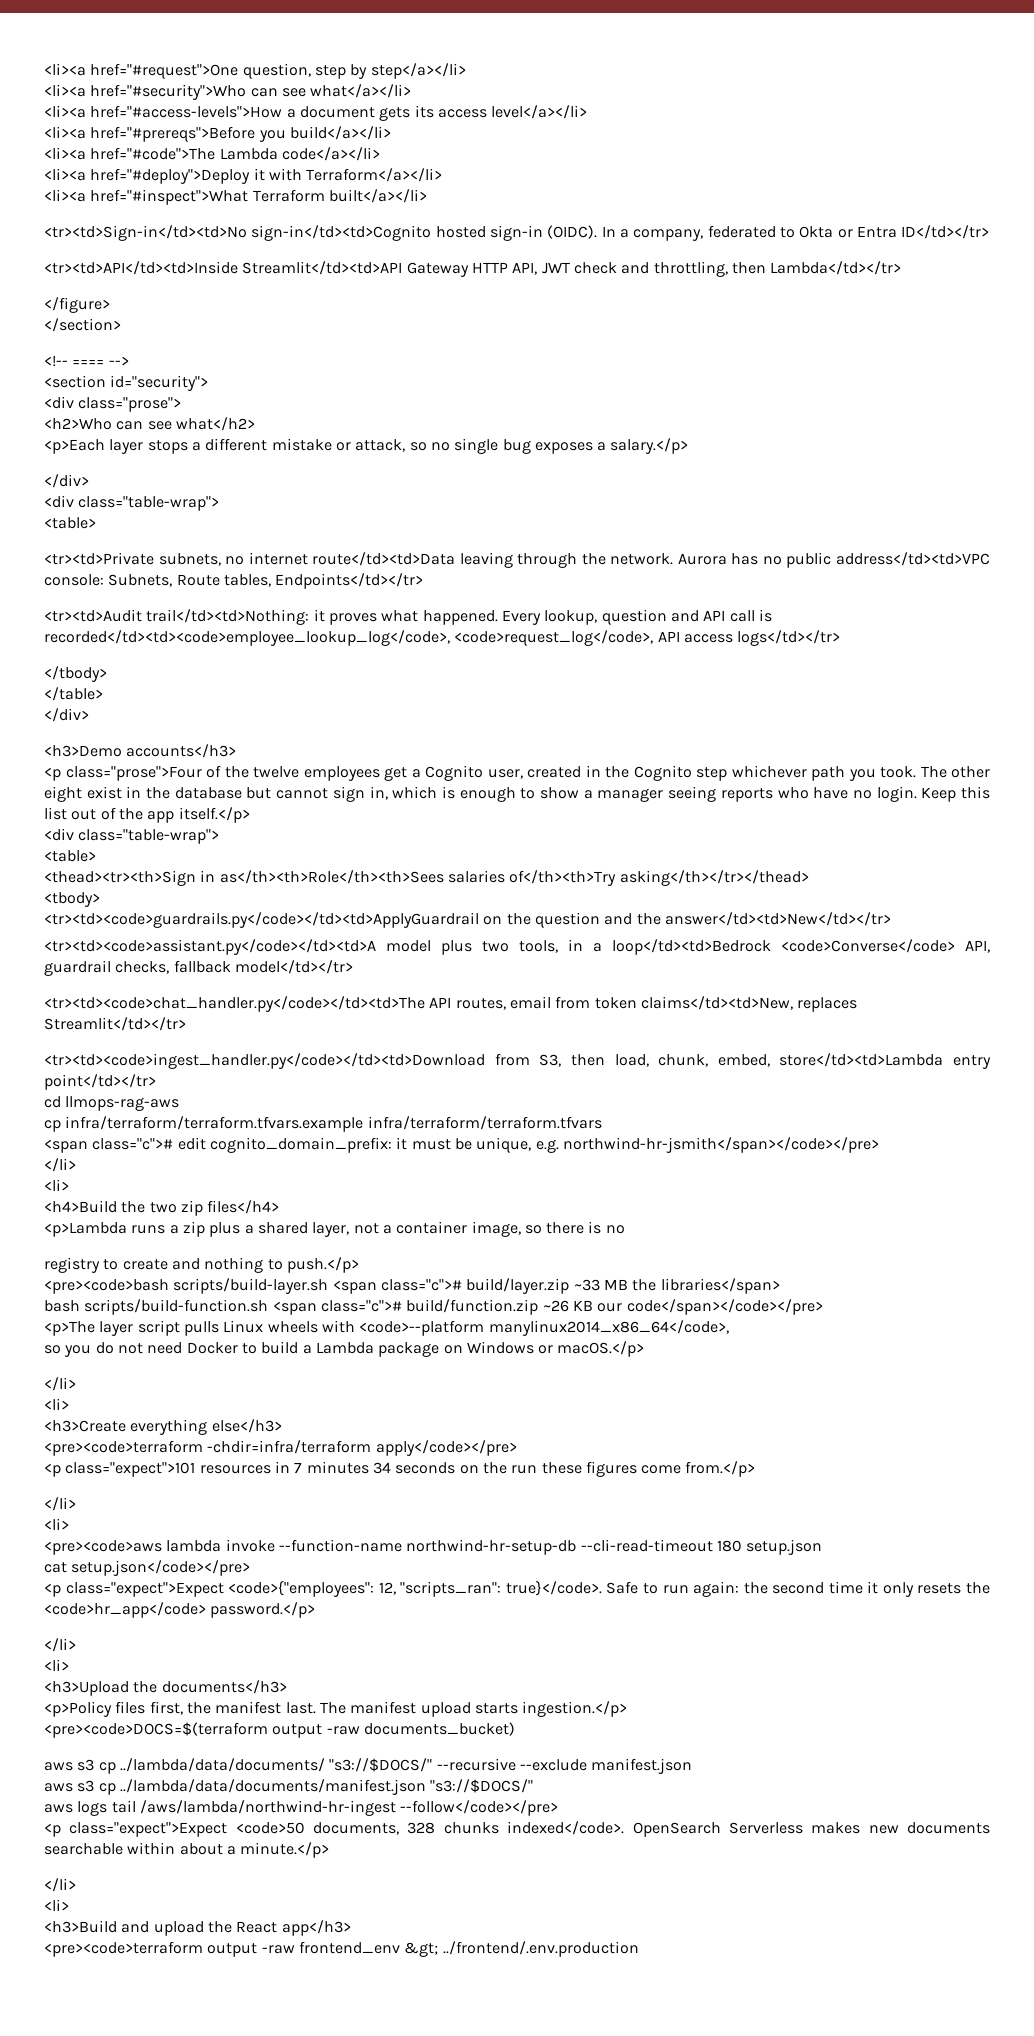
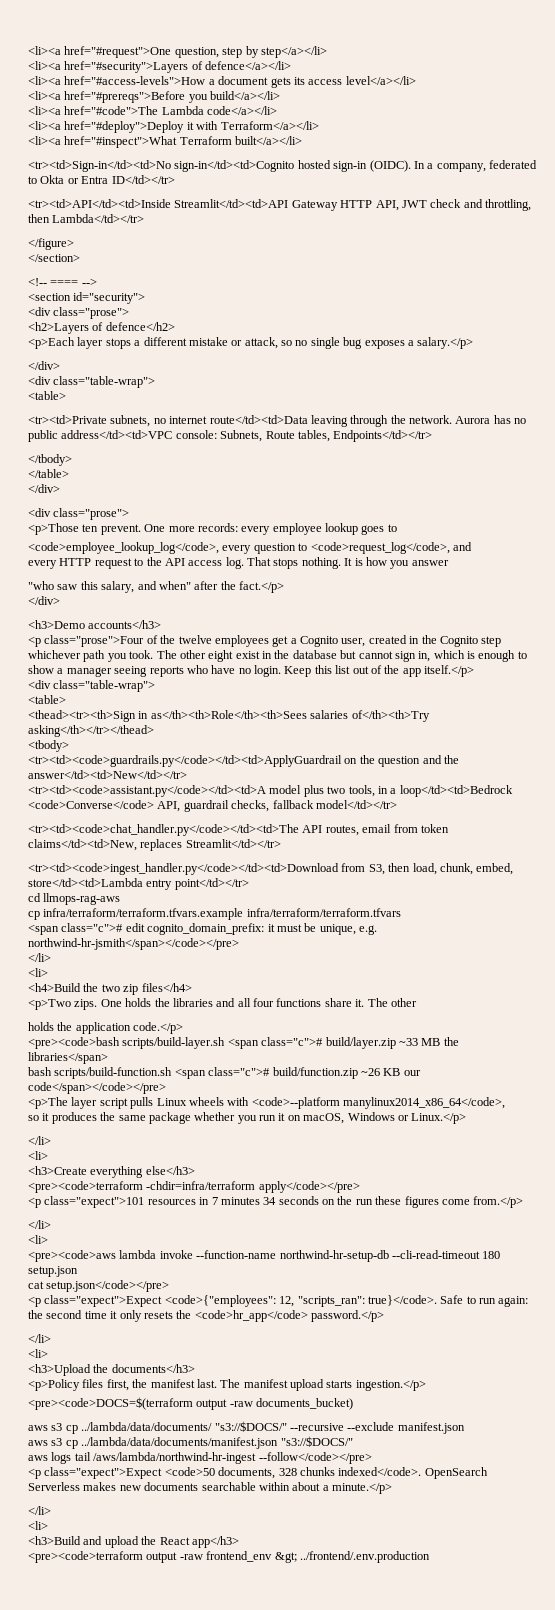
[90,84,412,100] href="#security">Who can see what</a></li> -> [64,61,292,73] href="#security">Layers of defence</a></li>
[44,417,255,431] <h2>Who can see what</h2> -> [28,322,175,334] <h2>Layers of defence</h2>
[44,609,772,625] [44,630,841,646] [44,666,107,682] [44,687,103,701] <tr><td>Audit trail</td><td>Nothing: it proves what happened. Every lookup, question and API call is recorded</td><td><code>employee_lookup_log</code>, <code>request_log</code>, API access logs</td></tr> // </tbody> // </table> -> [28,454,72,466] [28,469,69,478] [28,484,60,493] [28,508,130,520] [28,523,397,535] [28,542,472,554] [28,557,449,569] [28,581,284,593] </tbody> // </table> // </div> // <div class="prose"> // <p>Those ten prevent. One more records: every employee lookup goes to // <code>employee_lookup_log</code>, every question to <code>request_log</code>, and // every HTTP request to the API access log. That stops nothing. It is how you answer // "who saw this salary, and when" after the fact.</p>
[44,1221,625,1237] [44,1257,359,1273] <p>Lambda runs a zip plus a shared layer, not a container image, so there is no // registry to create and nothing to push.</p> -> [28,998,417,1010] [28,1022,184,1034] <p>Two zips. One holds the libraries and all four functions share it. The other // holds the application code.</p>
[64,1341,463,1357] you do not need Docker to build a Lambda package on -> [42,1112,345,1124] it produces the same package whether you run it on macOS,
[557,1341,645,1357] macOS.</p> -> [411,1113,467,1124] Linux.</p>

